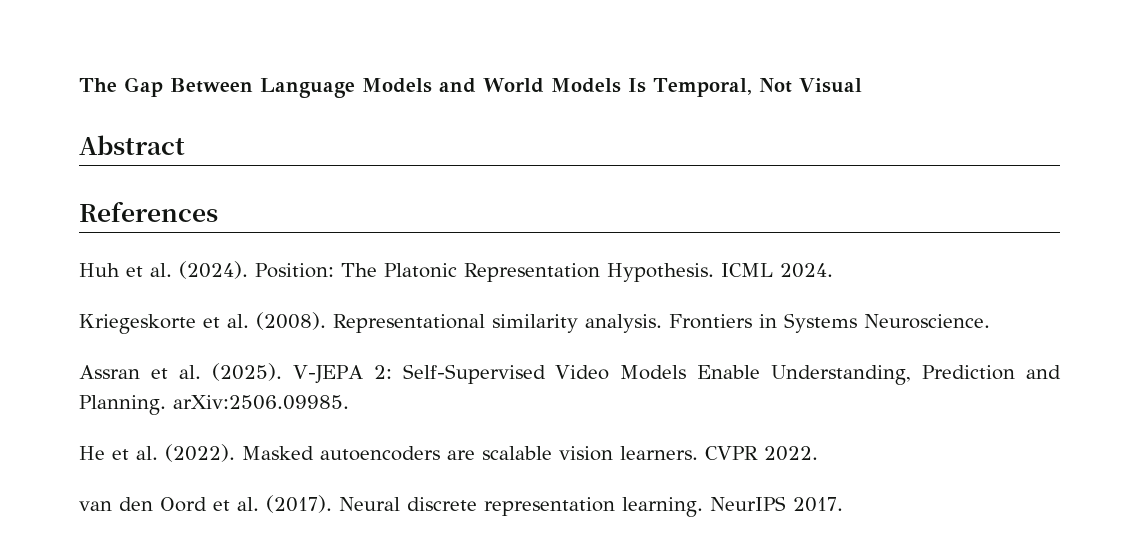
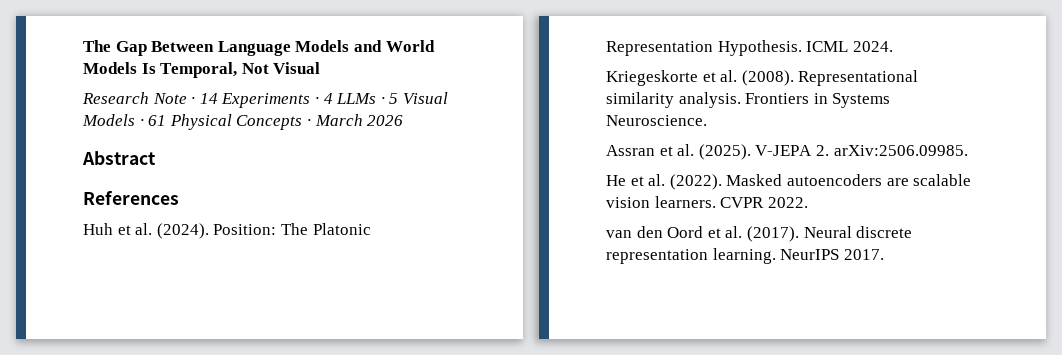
(862, 85) none -> [82,92,448,108] [82,114,404,130] // Research Note · 14 Experiments · 4 LLMs · 5 Visual Models · 61 Physical Concepts · March 2026
[373,364,1061,385] [79,395,166,415] 2: Self-Supervised Video Models Enable Understanding, Prediction and Planning. -> [815,145,829,156] 2.

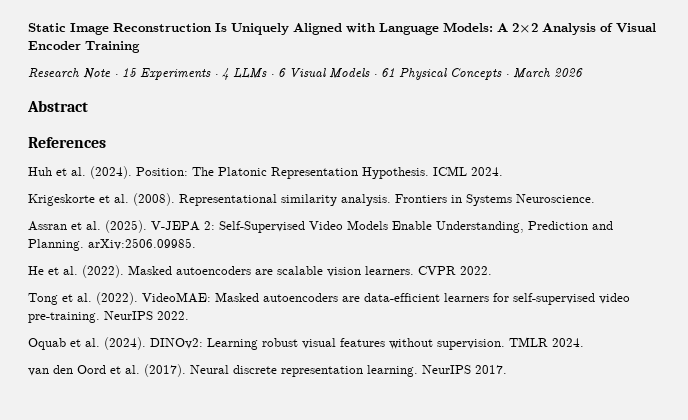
[83,40,435,56] [83,62,321,78] The Gap Between Language Models and World Models Is Temporal, Not Visual -> [28,22,656,35] [28,41,140,53] Static Image Reconstruction Is Uniquely Aligned with Language Models: A 2×2 Analysis of Visual Encoder Training
[199,93,218,104] 14 -> [122,68,137,77] 15
[389,93,399,104] 5 -> [278,68,286,77] 6
[606,70,698,86] Kriegeskorte -> [28,194,95,206] Krigeskorte
[815,145,829,156] 2. -> [204,220,613,233] [28,239,84,251] 2: Self-Supervised Video Models Enable Understanding, Prediction and Planning.
(808, 202) none -> [28,292,630,305] [28,311,189,323] [28,337,584,350] // Tong et al. (2022). VideoMAE: Masked autoencoders are data-efficient learners for self-supervised video pre-training. NeurIPS 2022. // Oquab et al. (2024). DINOv2: Learning robust visual features without supervision. TMLR 2024.

